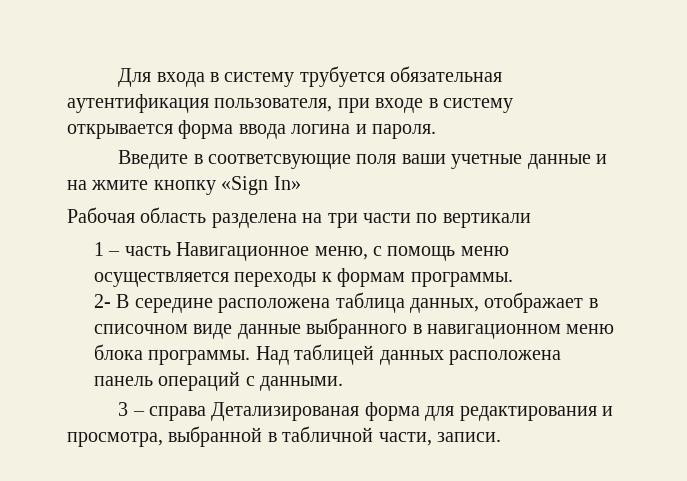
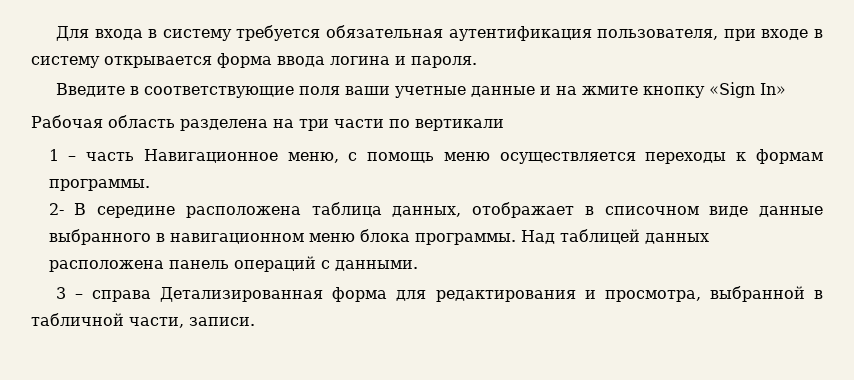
[299,66,385,87] трубуется -> [236,25,321,41] требуется
[208,154,352,169] соответсвующие -> [143,86,294,98] соответствующие
[211,402,360,421] Детализированая -> [160,287,324,302] Детализированная

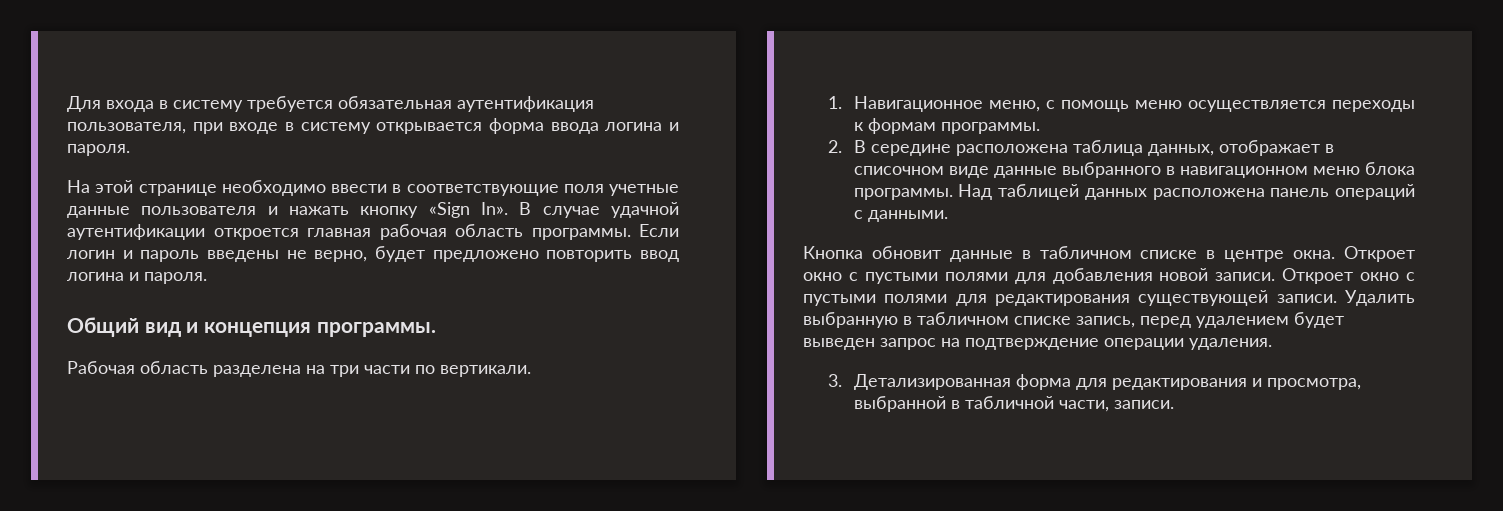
[55,83,125,97] Введите -> [67,180,387,196] На этой странице необходимо ввести
[344,86,390,95] ваши -> (604, 188) none
[539,82,786,98] и на жмите кнопку «Sign In» -> [141,202,679,218] [67,224,679,240] [67,246,679,262] [67,272,207,284] [67,317,436,337] пользователя и нажать кнопку «Sign In». В случае удачной аутентификации откроется главная рабочая область программы. Если логин и пароль введены не верно, будет предложено повторить ввод логина и пароля. // Общий вид и концепция программы.
[415,119,504,131] [48,149,135,161] вертикали // 1 – часть -> [440,365,531,377] [828,96,843,109] вертикали. // 1.
[48,203,64,215] 2- -> [828,140,843,153] 2.
[55,287,152,302] 3 – справа -> [803,246,1415,262] [803,268,1415,284] [803,290,1415,306] [803,312,1344,328] [803,338,1272,350] [828,374,843,387] Кнопка обновит данные в табличном списке в центре окна. Откроет окно с пустыми полями для добавления новой записи. Откроет окно с пустыми полями для редактирования существующей записи. Удалить выбранную в табличном списке запись, перед удалением будет выведен запрос на подтверждение операции удаления. // 3.

